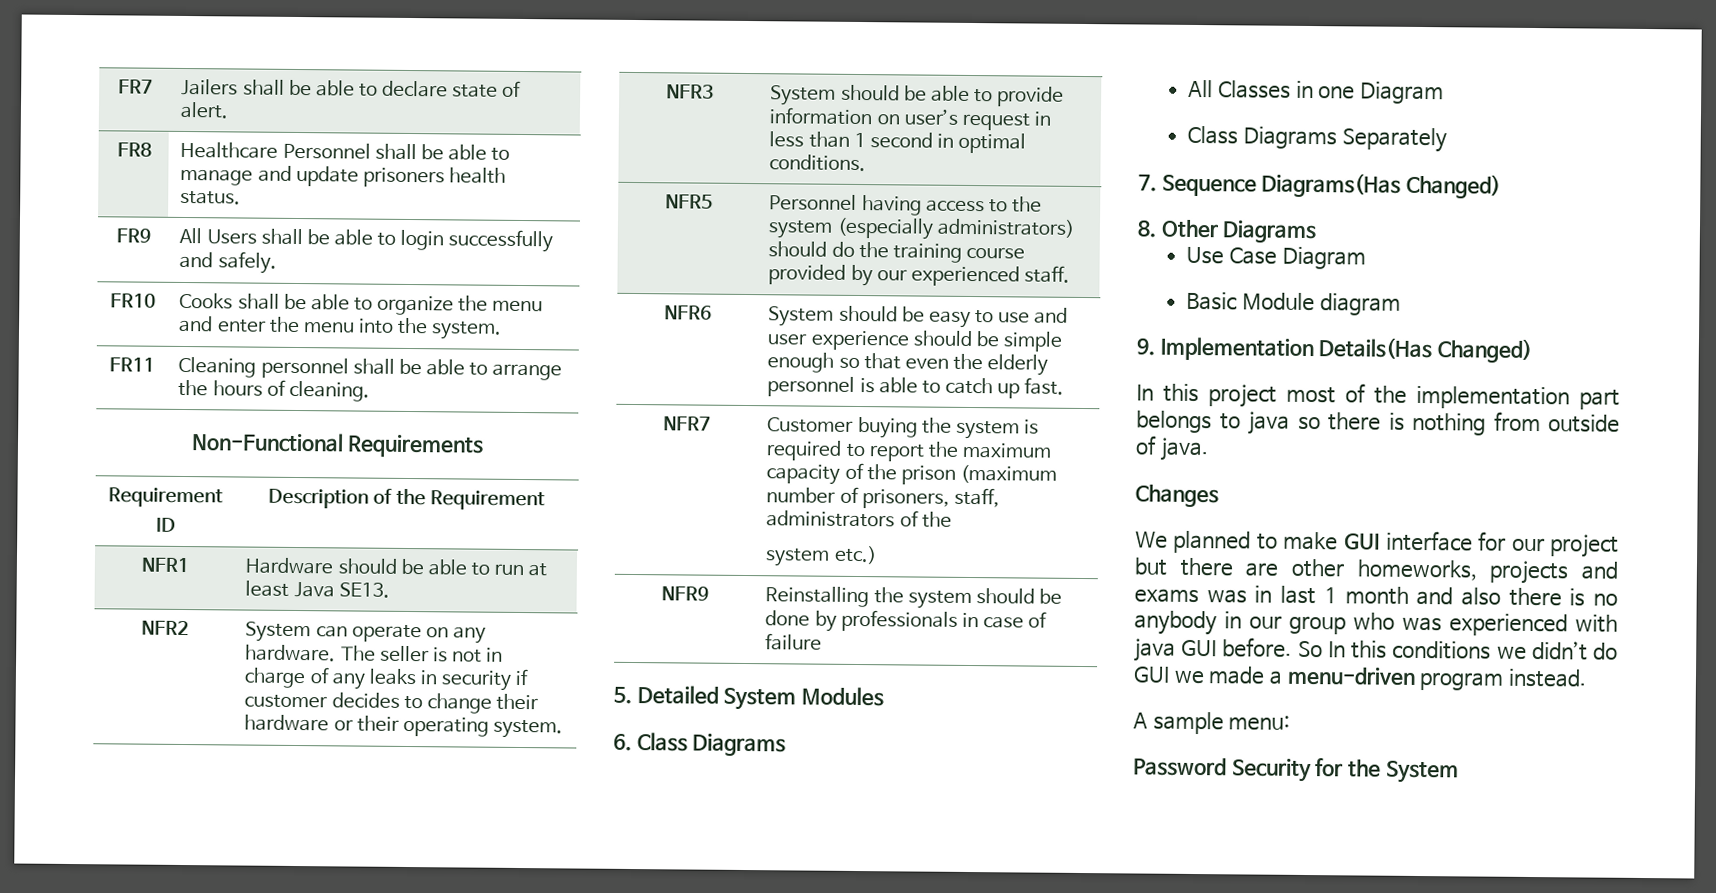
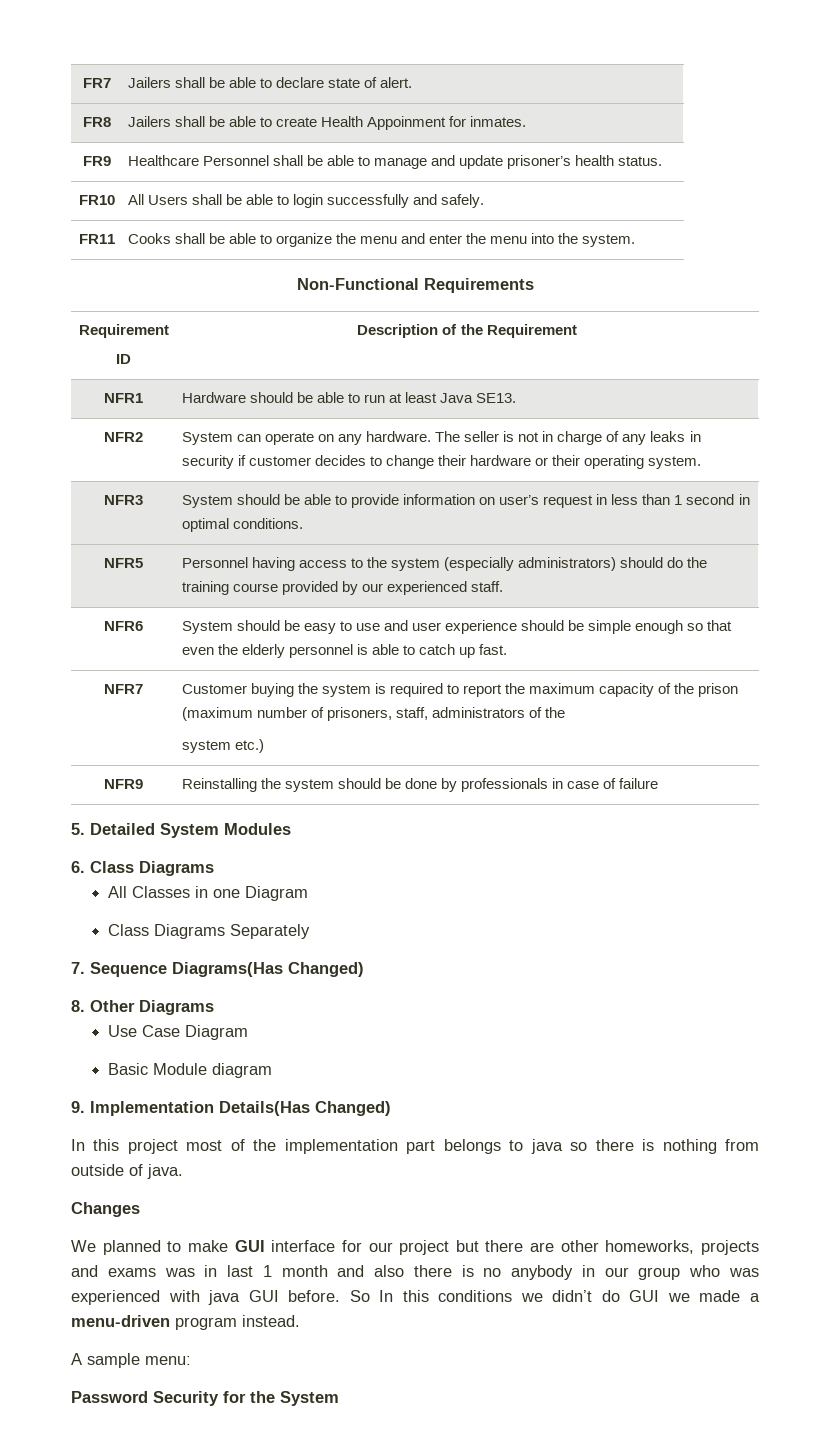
(152, 149) none -> [127,116,527,130] [82,156,111,166] | Jailers shall be able to create Health Appoinment for inmates. // FR9
[362,167,445,188] prisoners -> [507,155,572,169] prisoner’s
[115,228,151,243] FR9 -> [78,195,115,205] FR10
[110,293,156,308] FR10 -> [78,234,115,244] FR11
[109,357,155,372] [178,356,563,381] [178,379,370,402] // FR11 | Cleaning personnel shall be able to arrange the hours of cleaning. -> (636, 240) none

